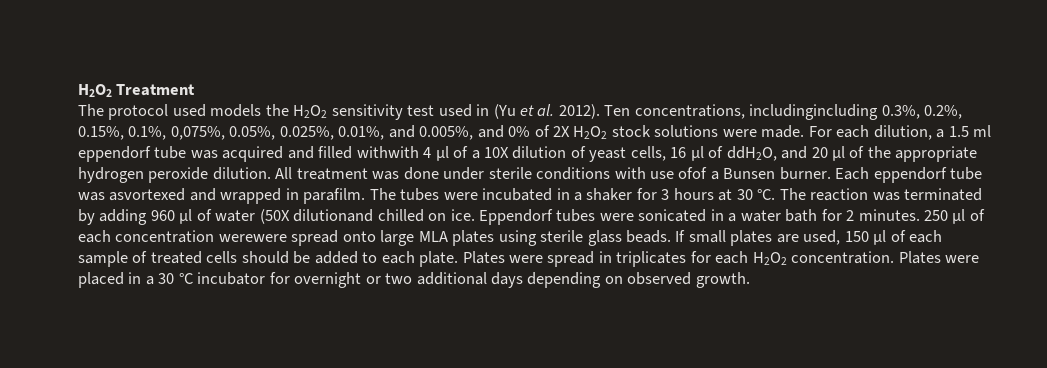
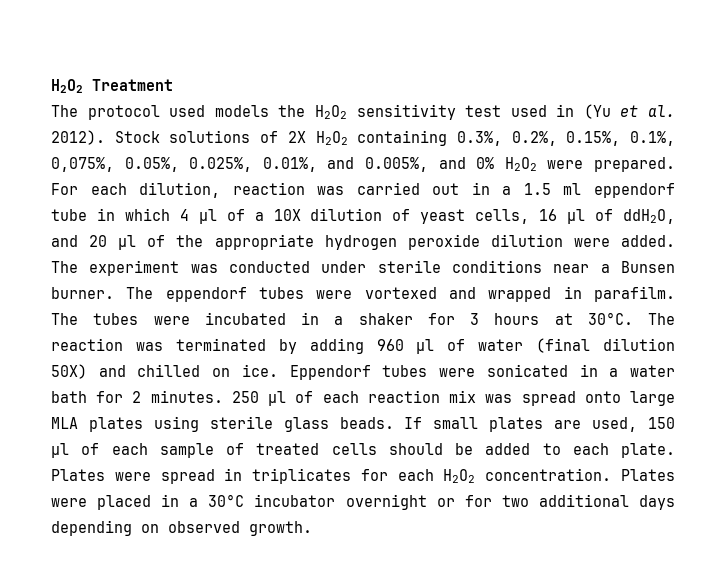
[604,104,879,120] Ten concentrations, includingincluding -> [114,130,448,146] Stock solutions of 2X H2O2 containing
[534,125,932,140] of 2X H2O2 stock solutions were made. For each dilution, -> [504,157,676,172] [51,182,490,198] H2O2 were prepared. For each dilution, reaction was carried out in
[190,146,419,162] was acquired and filled withwith -> [96,208,170,221] in which
[212,167,983,183] [78,188,186,201] dilution. All treatment was done under sterile conditions with use ofof a Bunsen burner. Each eppendorf tube was asvortexed -> [490,234,676,247] [51,260,675,276] [51,287,437,302] dilution were added. The experiment was conducted under sterile conditions near a Bunsen burner. The eppendorf tubes were vortexed
[736,189,776,200] 30 °C. -> [587,312,633,325] 30°C.
[259,209,374,224] (50X dilutionand -> [536,338,675,353] [51,364,126,379] (final dilution 50X) and
[115,230,287,243] concentration werewere -> [367,390,513,403] reaction mix was
[158,272,290,285] 30 °C incubator for -> [208,494,336,507] 30°C incubator
(381, 280) none -> [464,495,492,507] for

